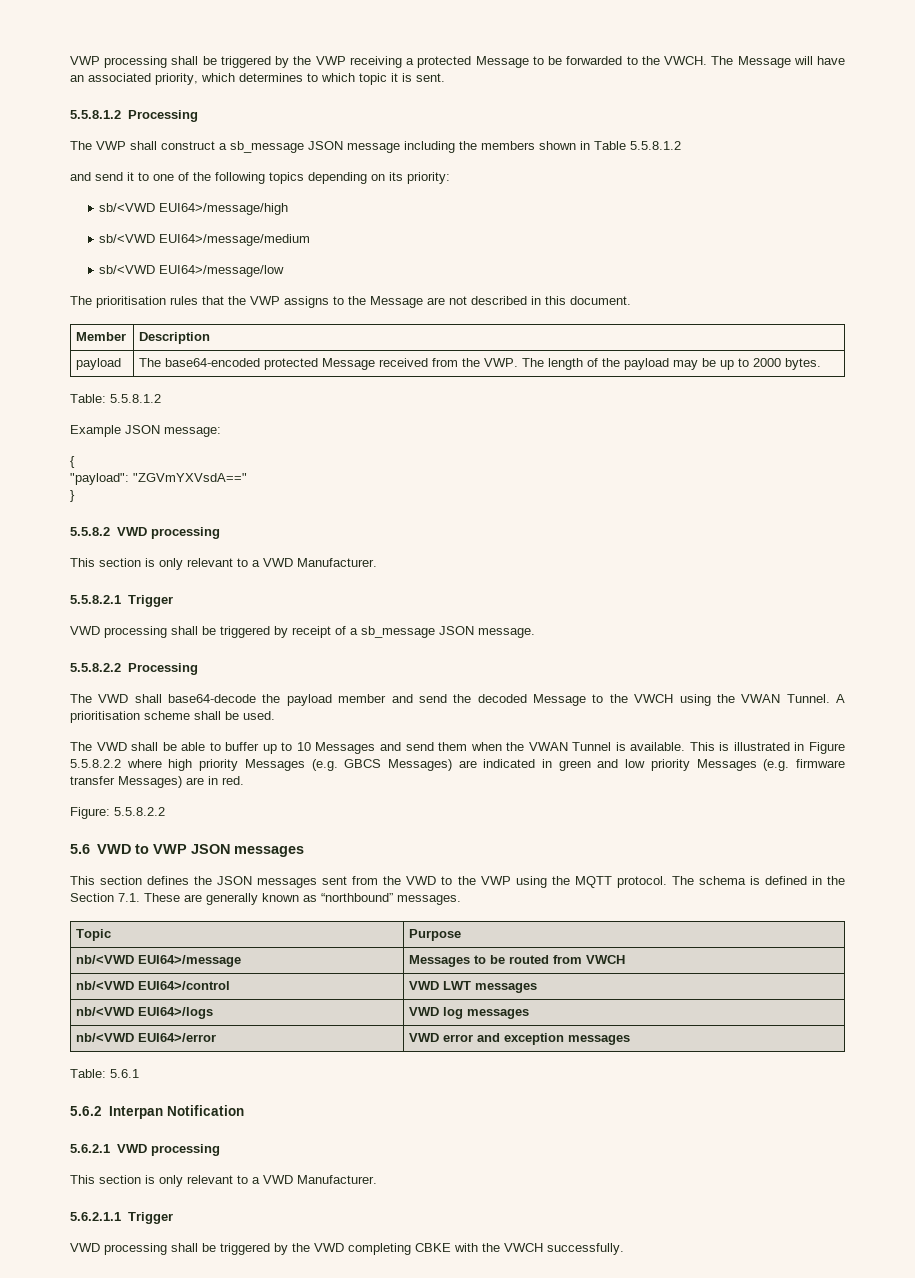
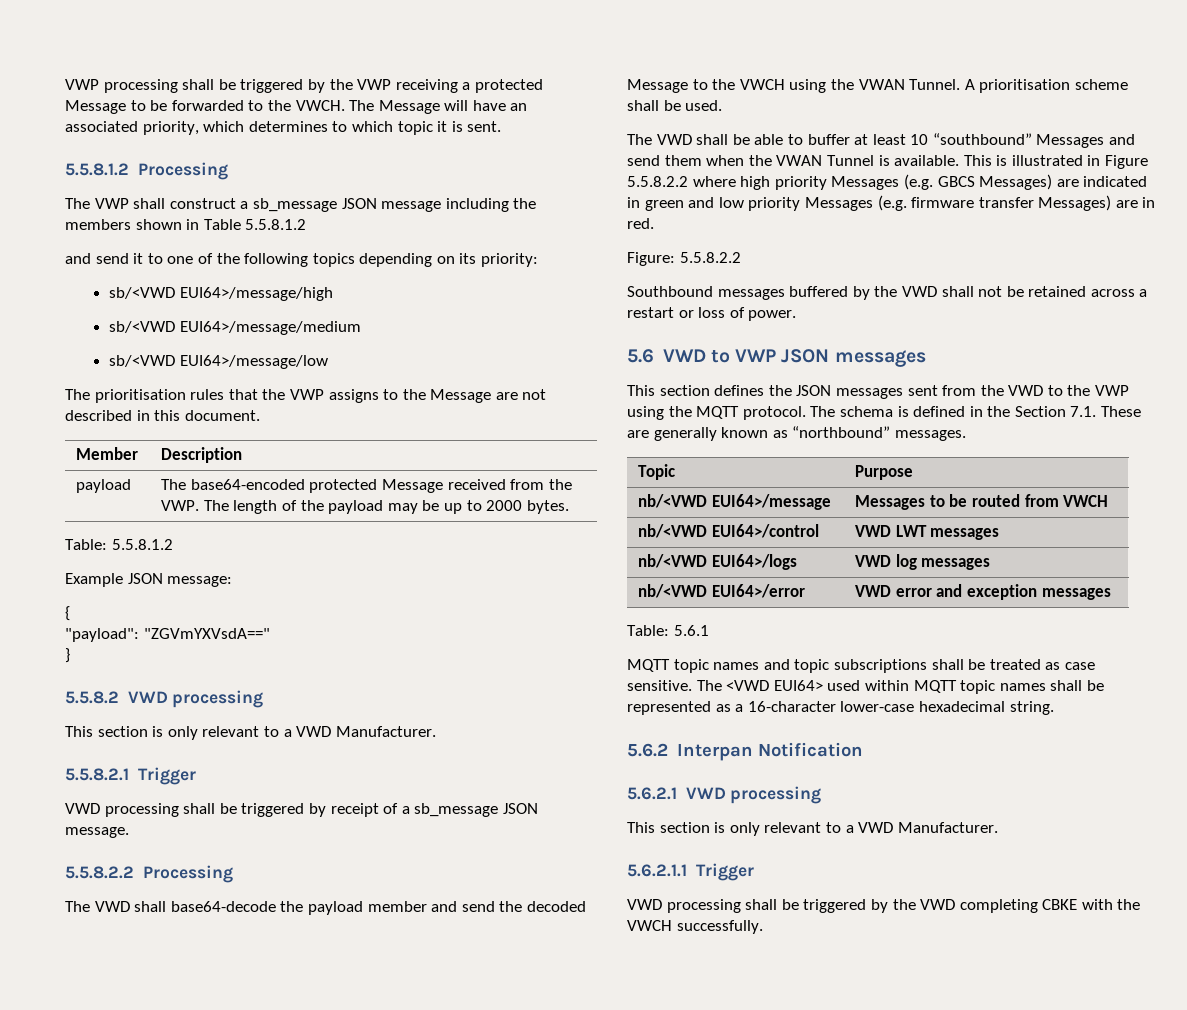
[262,742,311,754] up to 10 -> [854,133,1032,145] at least 10 “southbound”
(165, 811) none -> [627,286,1148,300] [627,307,797,321] // Southbound messages buffered by the VWD shall not be retained across a restart or loss of power.
(139, 1073) none -> [627,659,1095,673] [627,680,1104,694] [627,701,1054,715] // MQTT topic names and topic subscriptions shall be treated as case sensitive. The <VWD EUI64> used within MQTT topic names shall be represented as a 16-character lower-case hexadecimal string.

